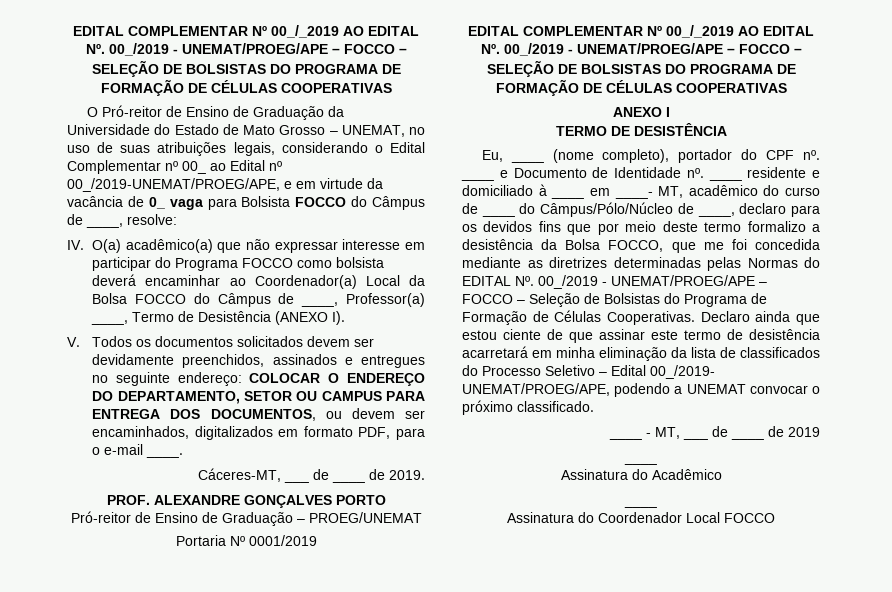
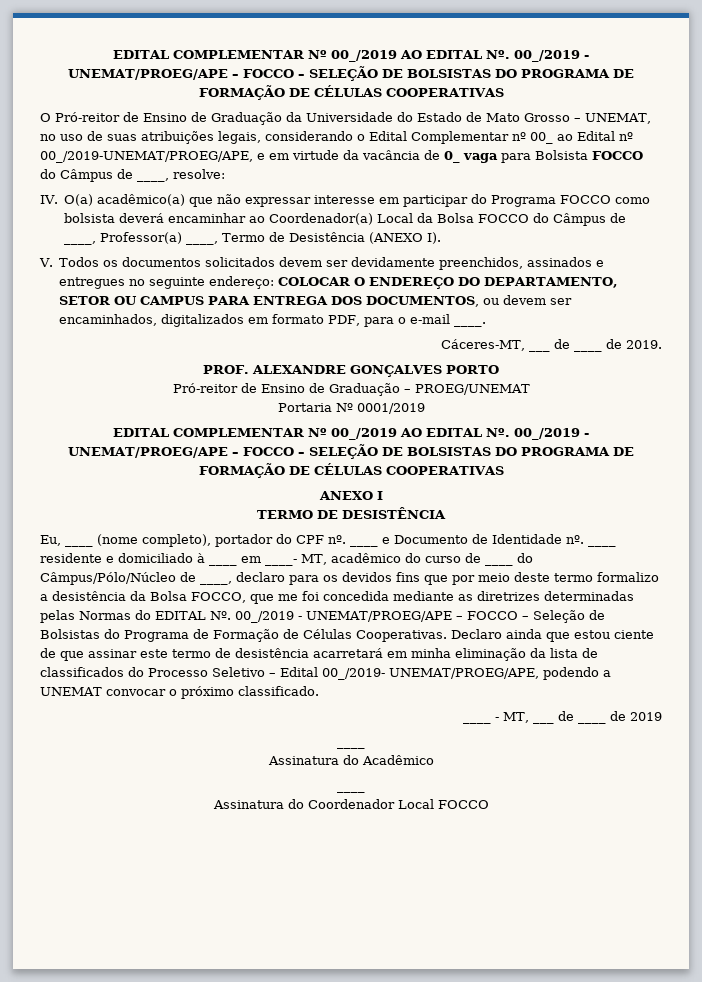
[73,25,339,38] EDITAL COMPLEMENTAR Nº 00_/_2019 -> [113,50,397,62] EDITAL COMPLEMENTAR Nº 00_/2019
[666,25,734,38] 00_/_2019 -> [331,428,397,440] 00_/2019

